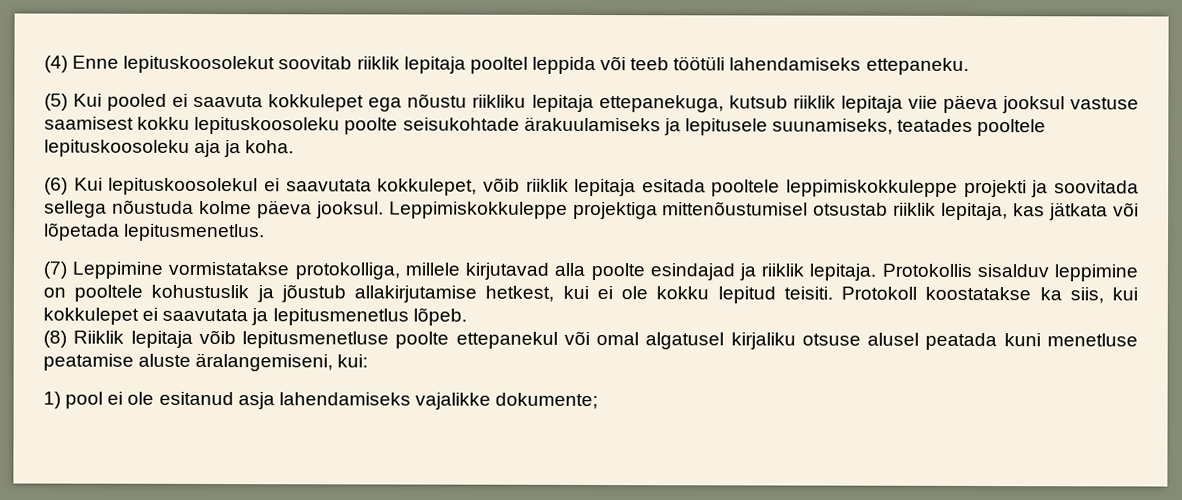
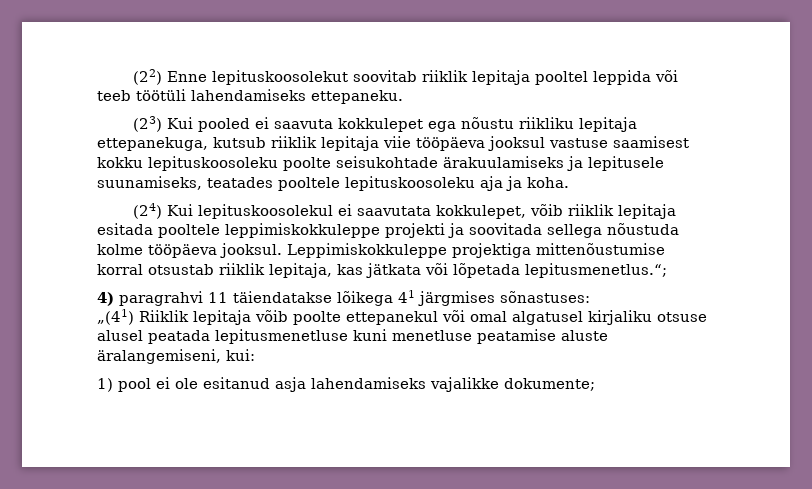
[44,55,68,73] (4) -> [133,69,163,85] (22)
[44,93,68,111] (5) -> [133,116,163,132] (23)
[942,94,998,114] päeva -> [416,137,485,151] tööpäeva
[44,177,68,195] (6) -> [133,203,163,219] (24)
[256,200,312,219] päeva -> [148,244,217,258] tööpäeva
[662,201,809,216] mittenõustumisel -> [536,243,665,255] [97,264,143,275] mittenõustumise korral
[124,223,266,242] [43,261,1138,282] [43,284,1138,304] [43,307,467,326] [43,330,67,348] lepitusmenetlus. // (7) Leppimine vormistatakse protokolliga, millele kirjutavad alla poolte esindajad ja riiklik lepitaja. Protokollis sisalduv leppimine on pooltele kohustuslik ja jõustub allakirjutamise hetkest, kui ei ole kokku lepitud teisiti. Protokoll koostatakse ka siis, kui kokkulepet ei saavutata ja lepitusmenetlus lõpeb. // (8) -> [525,263,667,278] [97,290,590,306] [97,309,134,325] lepitusmenetlus.“; // 4) paragrahvi 11 täiendatakse lõikega 41 järgmises sõnastuses: // „(41)
[242,331,390,349] lepitusmenetluse -> (288, 316) none
(998, 341) none -> [215,329,348,344] lepitusmenetluse

